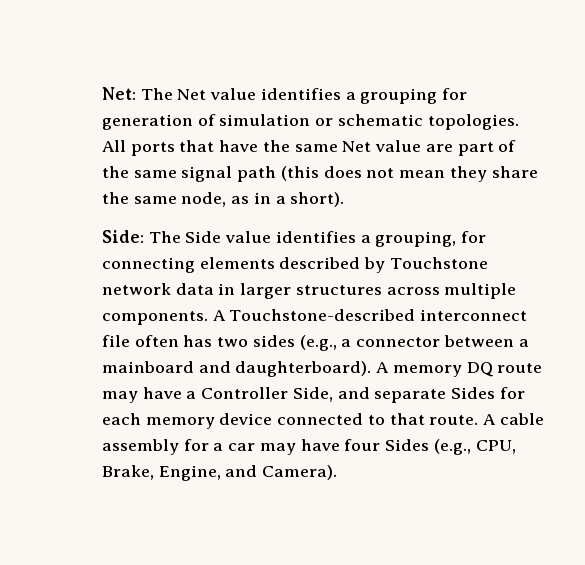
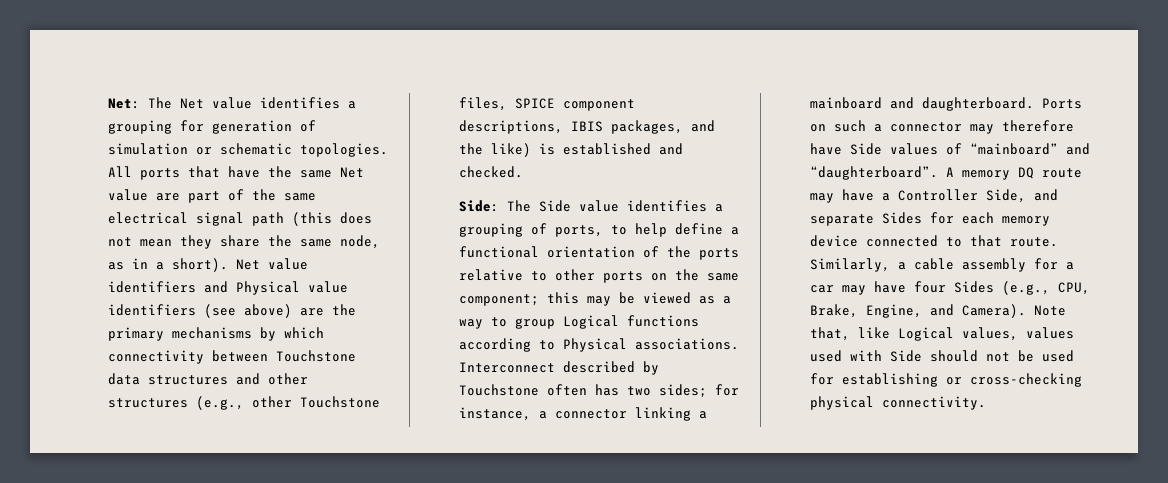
(177, 174) none -> [108,212,189,224] electrical
(345, 199) none -> [236,258,309,270] [108,281,349,295] [108,304,357,318] [108,327,325,341] [108,350,357,364] [108,373,309,385] [108,396,381,410] [459,97,636,111] [459,120,716,134] [459,143,684,157] [459,166,524,178] Net value identifiers and Physical value identifiers (see above) are the primary mechanisms by which connectivity between Touchstone data structures and other structures (e.g., other Touchstone files, SPICE component descriptions, IBIS packages, and the like) is established and checked.
[375,231,487,247] [102,257,488,273] [102,283,517,299] [102,309,528,325] [102,335,514,351] grouping, for connecting elements described by Touchstone network data in larger structures across multiple components. A Touchstone-described interconnect file often has two sides (e.g., a connector between -> [459,223,740,237] [459,246,740,260] [459,269,740,283] [459,292,732,306] [459,315,700,329] [459,338,740,352] [459,361,660,375] [459,384,740,398] [459,407,692,421] grouping of ports, to help define a functional orientation of the ports relative to other ports on the same component; this may be viewed as a way to group Logical functions according to Physical associations. Interconnect described by Touchstone often has two sides; for instance, a connector linking
[235,361,372,377] daughterboard). -> [922,97,1083,111] [810,120,1075,134] [810,143,1091,155] [810,166,939,180] daughterboard. Ports on such a connector may therefore have Side values of “mainboard” and “daughterboard”.
[483,414,497,425] A -> [810,258,907,272] Similarly, a
(338, 472) none -> [1034,305,1067,316] [810,327,1075,341] [810,350,1075,362] [810,373,1083,387] [810,396,987,410] Note that, like Logical values, values used with Side should not be used for establishing or cross-checking physical connectivity.

